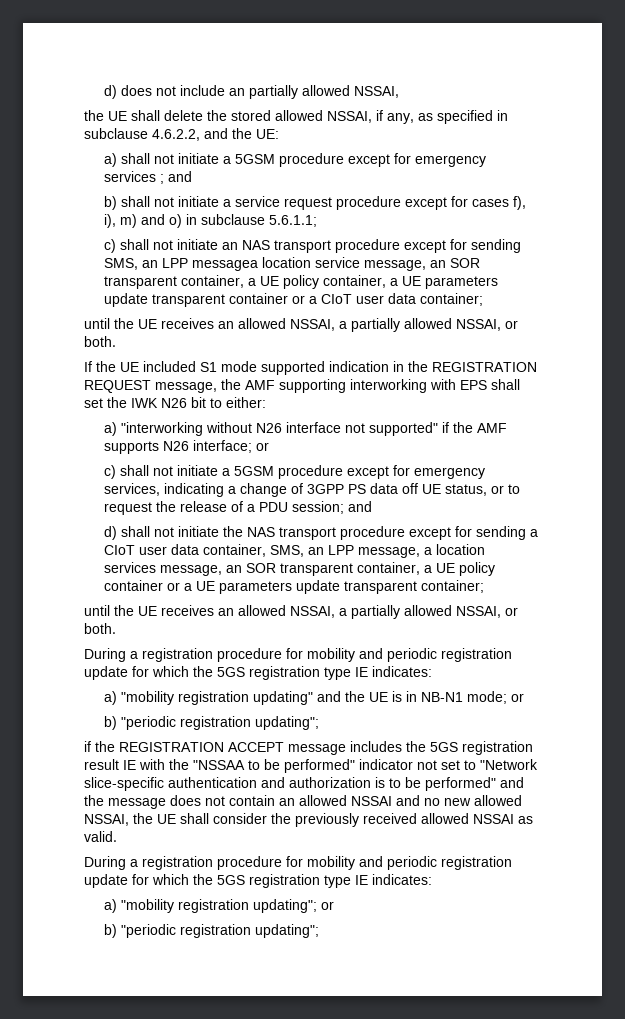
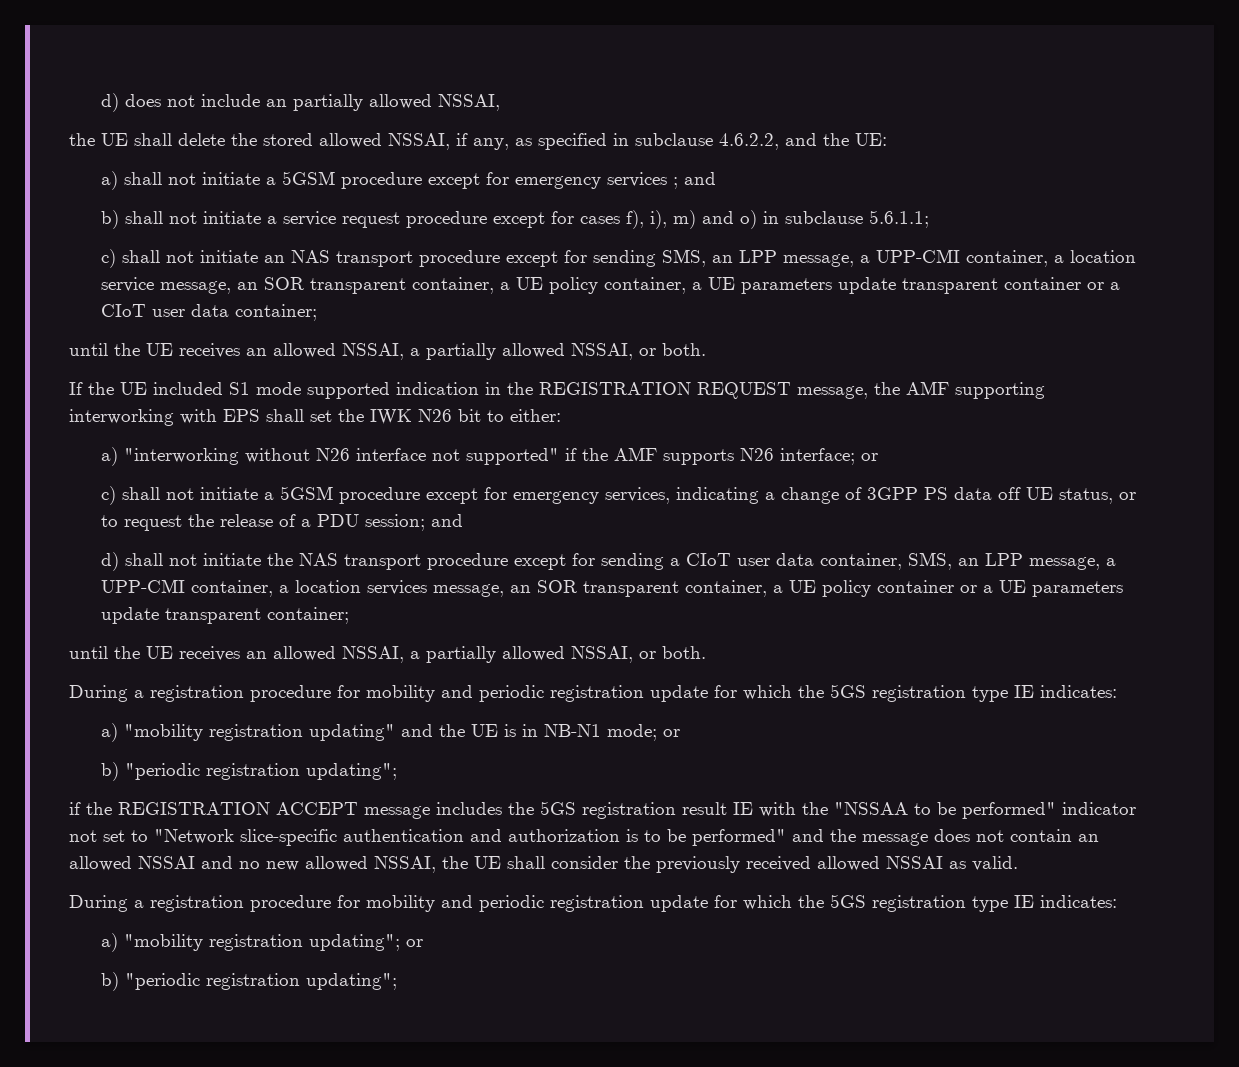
[192,260,259,271] messagea -> [782,249,1064,267] message, a UPP-CMI container, a
(433, 551) none -> [100,579,289,597] UPP-CMI container, a

